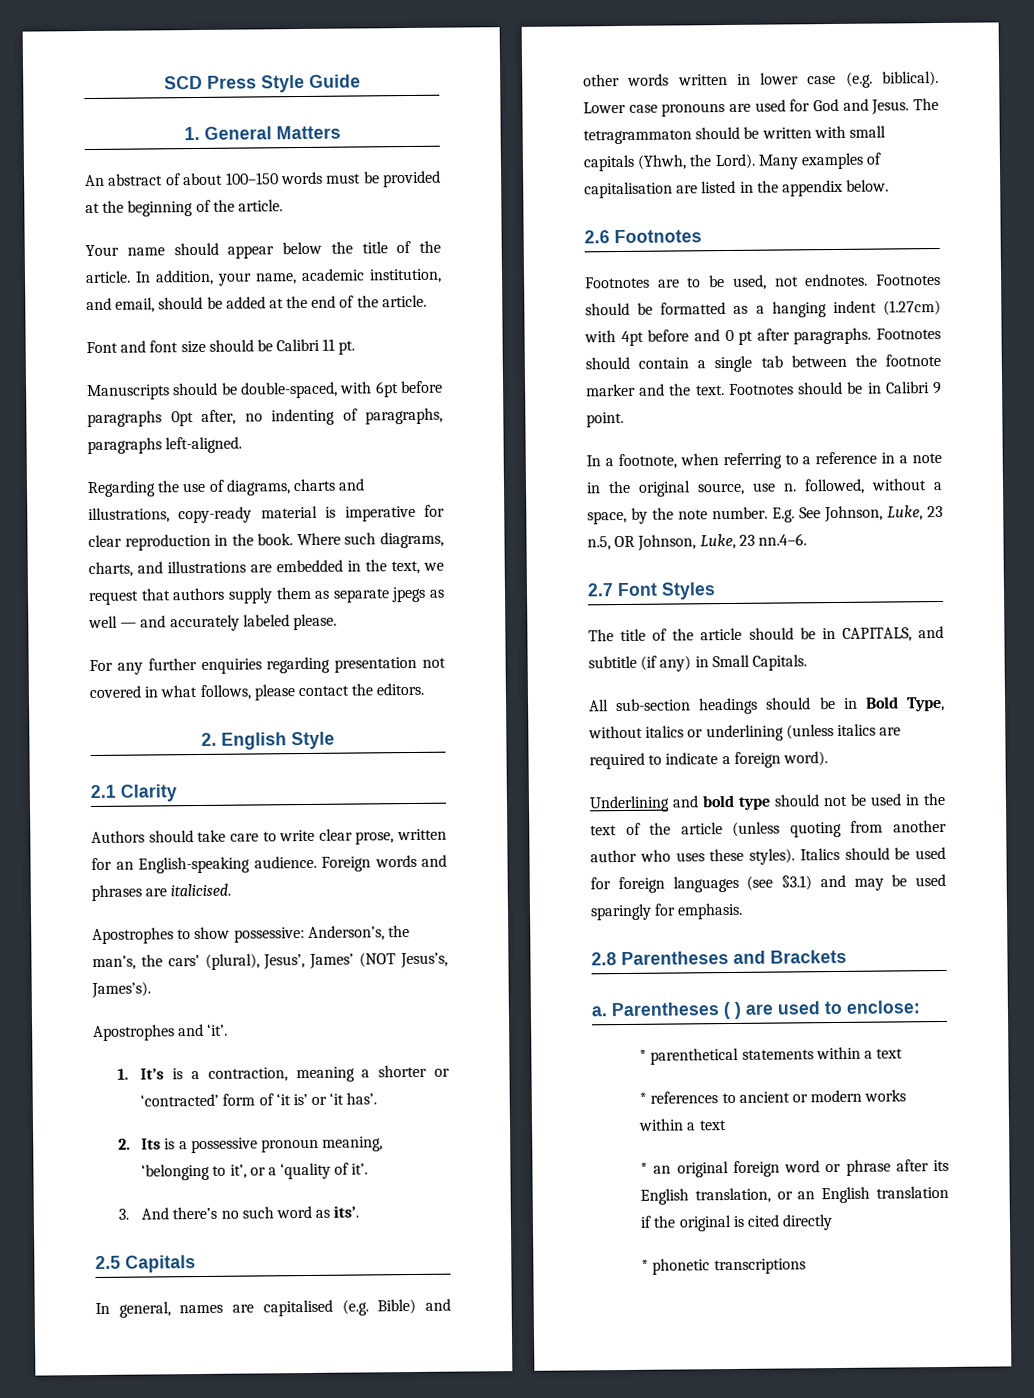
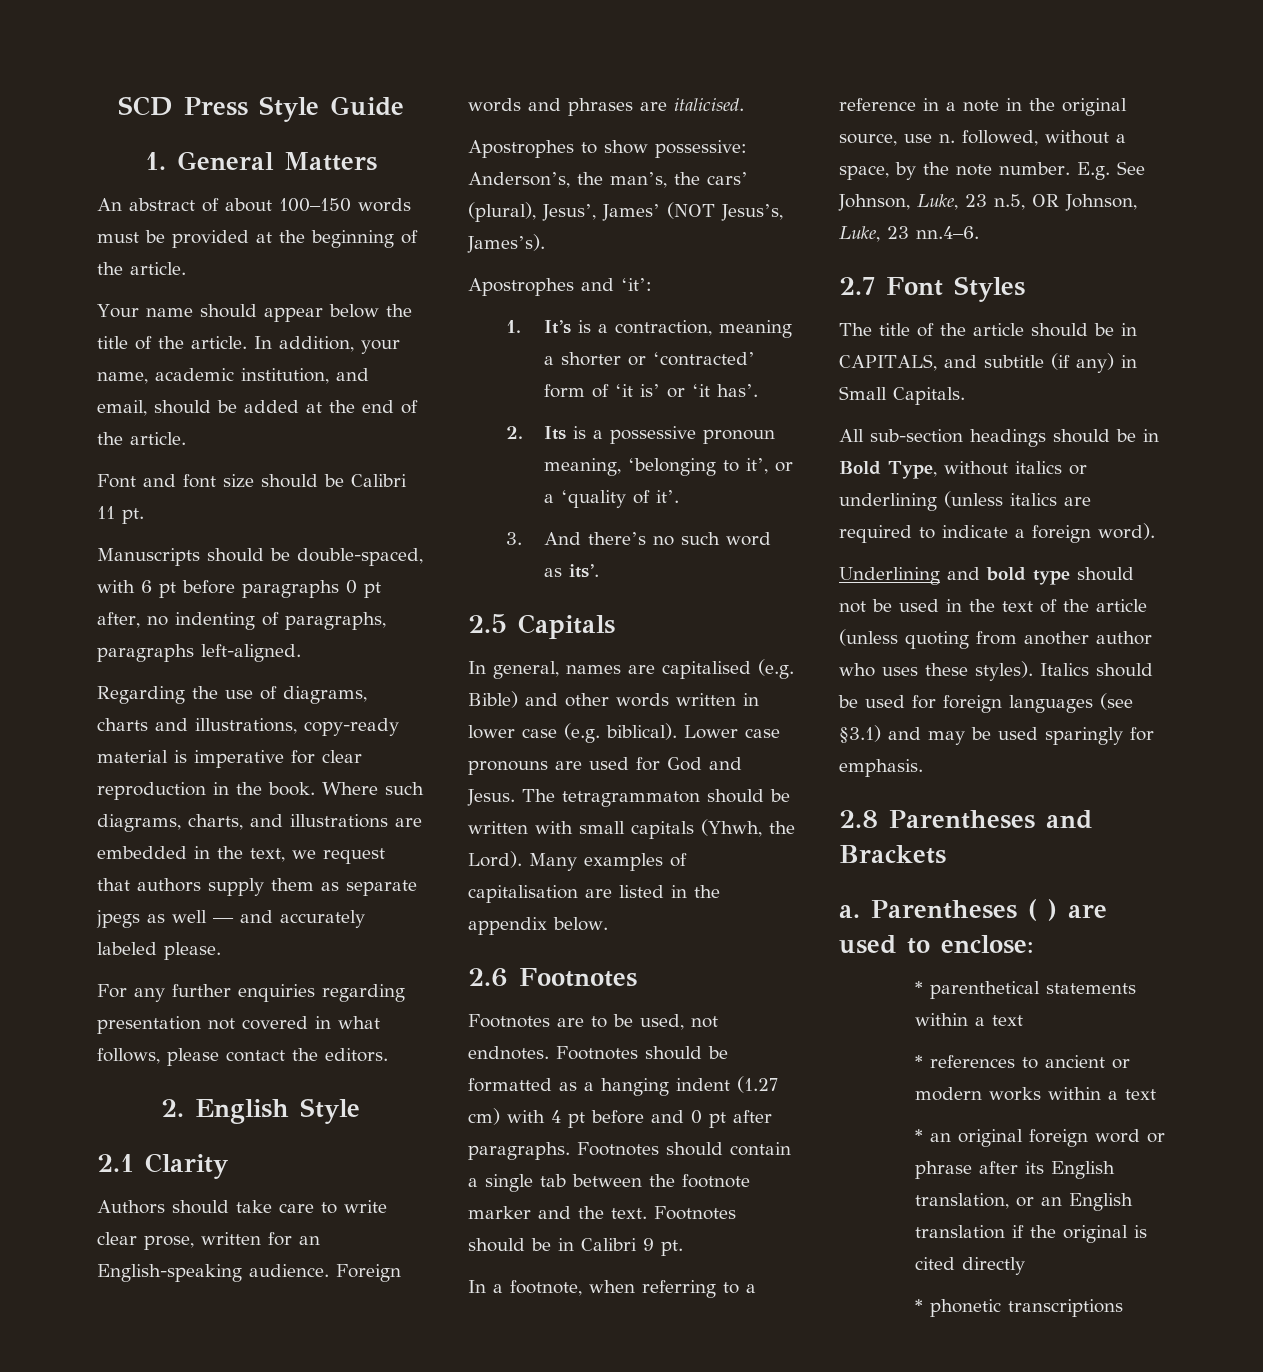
[374,380,443,398] [87,410,194,428] 6pt before paragraphs 0pt -> [141,580,381,598] 6 pt before paragraphs 0 pt
[207,1023,229,1036] ‘it’. -> [621,278,652,291] ‘it’:
[883,299,941,316] [584,330,644,347] (1.27cm) with 4pt -> [737,1076,778,1093] [468,1108,585,1128] (1.27 cm) with 4 pt
[586,411,624,428] point. -> [661,1240,683,1256] pt.

